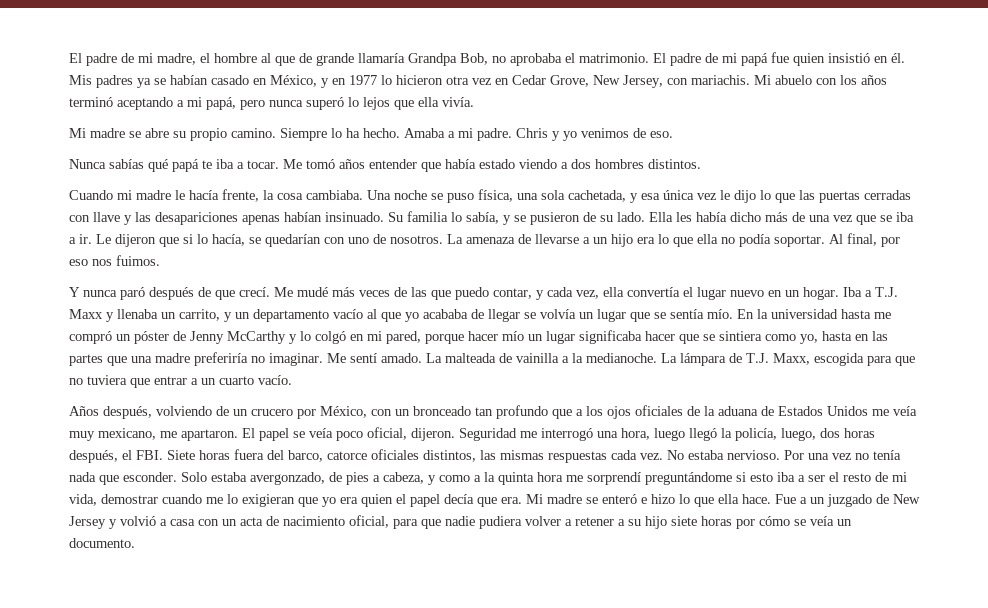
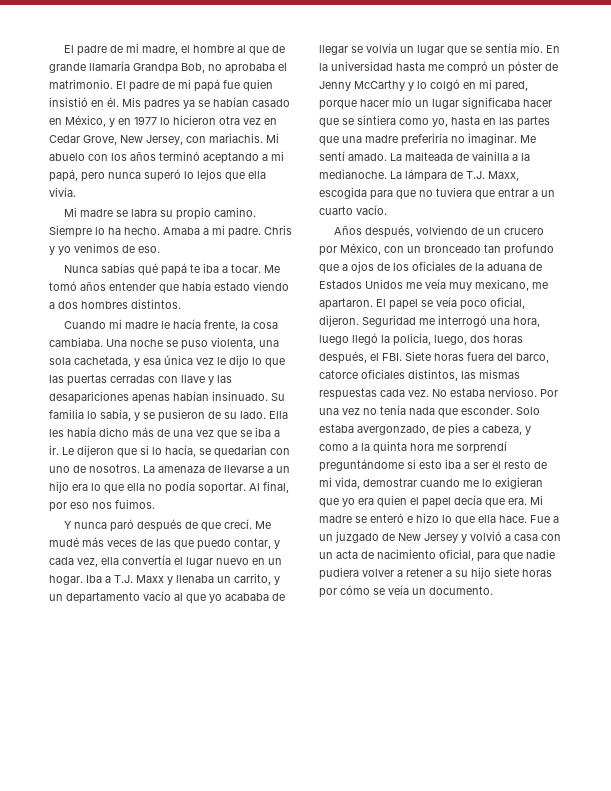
[145,128,169,138] abre -> [131,209,158,217] labra
[478,189,513,202] física, -> [211,337,256,349] violenta,
[586,406,631,419] los ojos -> [351,261,409,273] ojos de los

